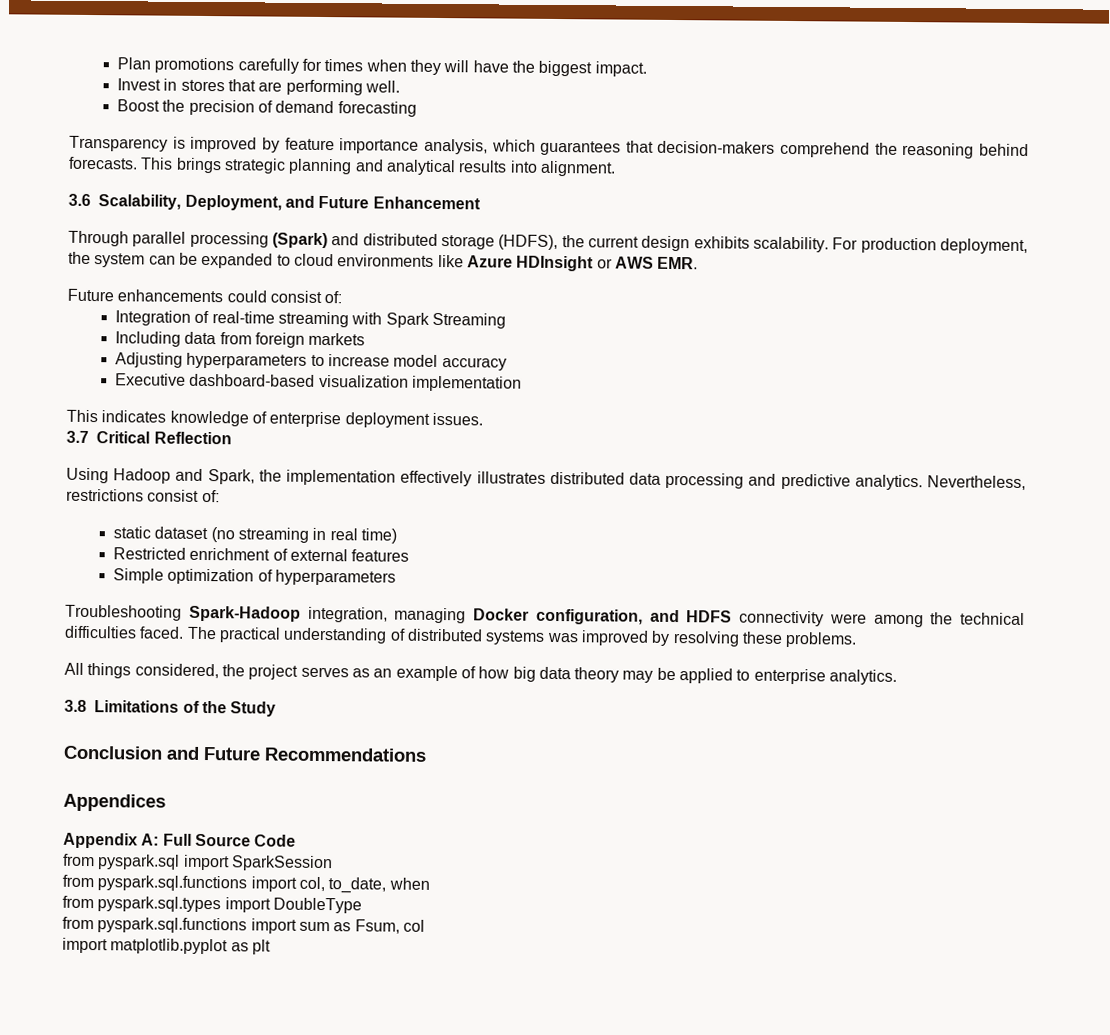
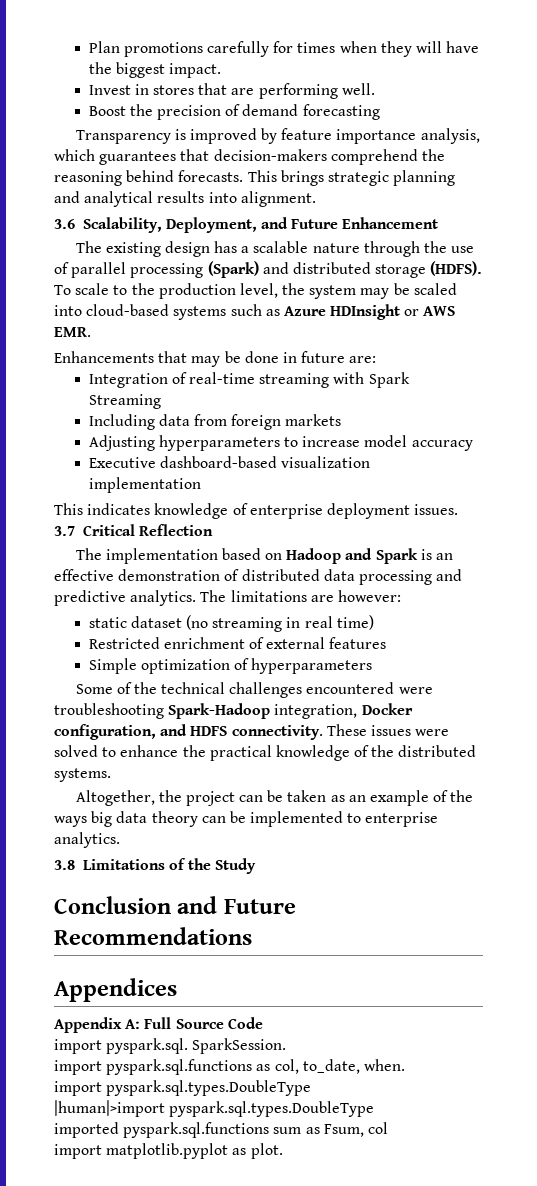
[68,230,129,247] Through -> [75,241,475,257] [54,262,69,274] The existing design has a scalable nature through the use of
[498,234,1029,255] [68,251,464,269] (HDFS), the current design exhibits scalability. For production deployment, the system can be expanded to cloud environments like -> [430,261,483,276] [54,283,457,299] [54,304,280,320] (HDFS). To scale to the production level, the system may be scaled into cloud-based systems such as
[67,288,343,304] Future enhancements could consist of: -> [54,351,377,367] Enhancements that may be done in future are:
[66,467,546,487] Using Hadoop and Spark, the implementation effectively illustrates -> [75,548,454,564] [54,569,240,581] The implementation based on Hadoop and Spark is an effective demonstration of
[926,475,1026,491] [66,488,220,503] Nevertheless, restrictions consist of: -> [200,590,401,602] The limitations are however:
[65,604,182,621] Troubleshooting -> [75,682,433,698] [54,703,164,719] Some of the technical challenges encountered were troubleshooting
[394,607,467,624] managing -> (358, 711) none
[739,610,1025,628] [64,625,858,648] [64,662,349,680] connectivity were among the technical difficulties faced. The practical understanding of distributed systems was improved by resolving these problems. // All things considered, the project serves -> [231,724,450,740] [54,745,477,761] [54,768,111,782] [75,790,327,806] connectivity. These issues were solved to enhance the practical knowledge of the distributed systems. // Altogether, the project can be taken
[478,666,510,679] how -> [450,790,474,802] [54,816,87,827] the ways
[622,667,734,684] may be applied -> [201,811,344,827] can be implemented
[63,853,333,872] [62,874,430,894] [62,895,362,914] [62,916,297,934] from pyspark.sql import SparkSession // from pyspark.sql.functions import col, to_date, when // from pyspark.sql.types import DoubleType // from pyspark.sql.functions import -> [54,1038,287,1054] [54,1059,405,1075] [54,1080,312,1096] [54,1100,375,1117] [54,1122,270,1138] import pyspark.sql. SparkSession. // import pyspark.sql.functions as col, to_date, when. // import pyspark.sql.types.DoubleType // |human|>import pyspark.sql.types.DoubleType // imported pyspark.sql.functions
[251,939,271,955] plt -> [250,1143,283,1159] plot.

